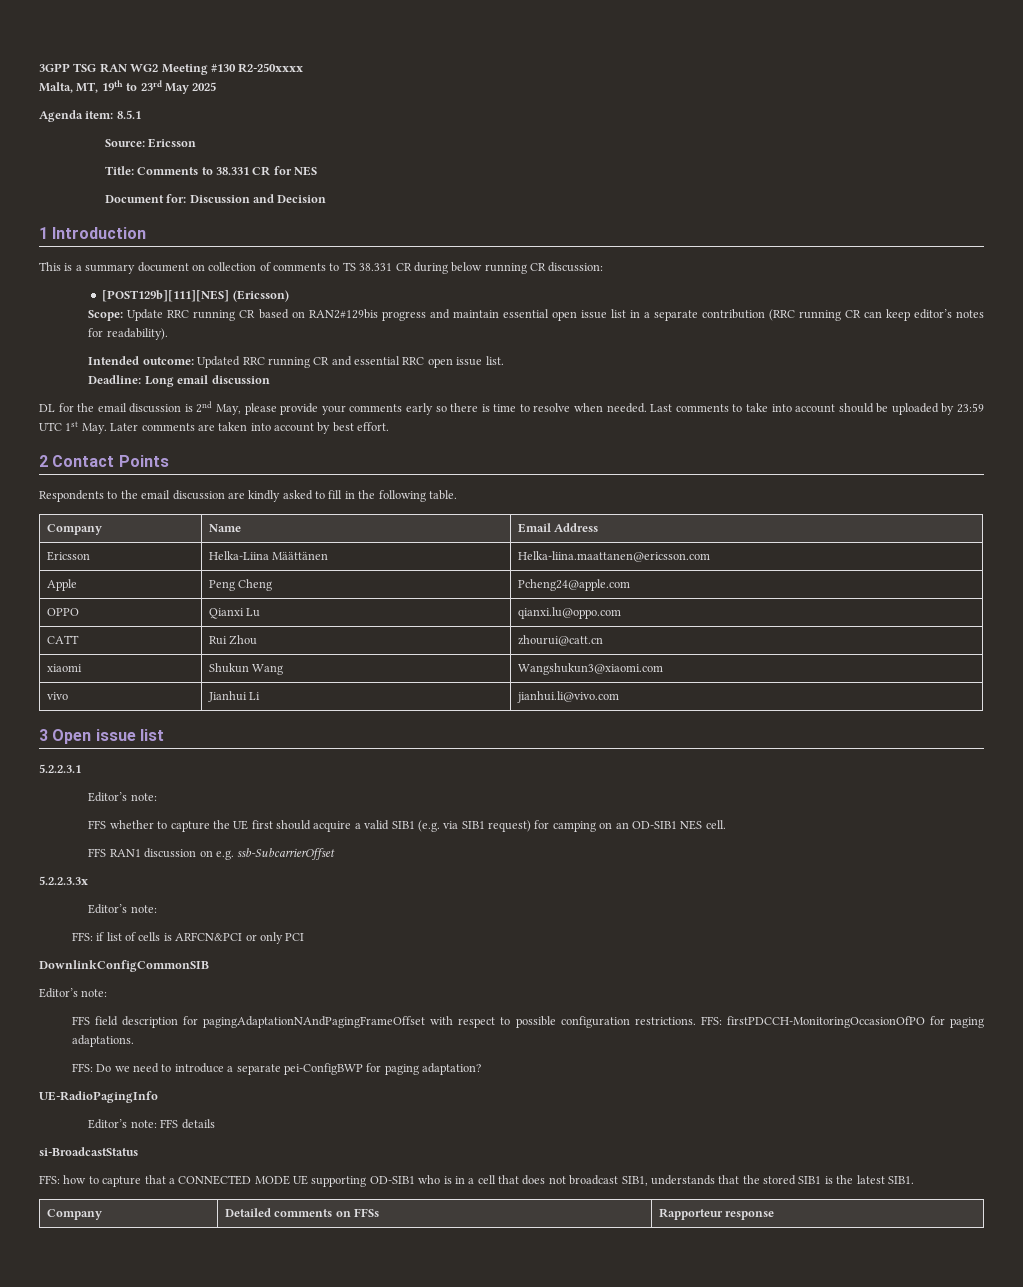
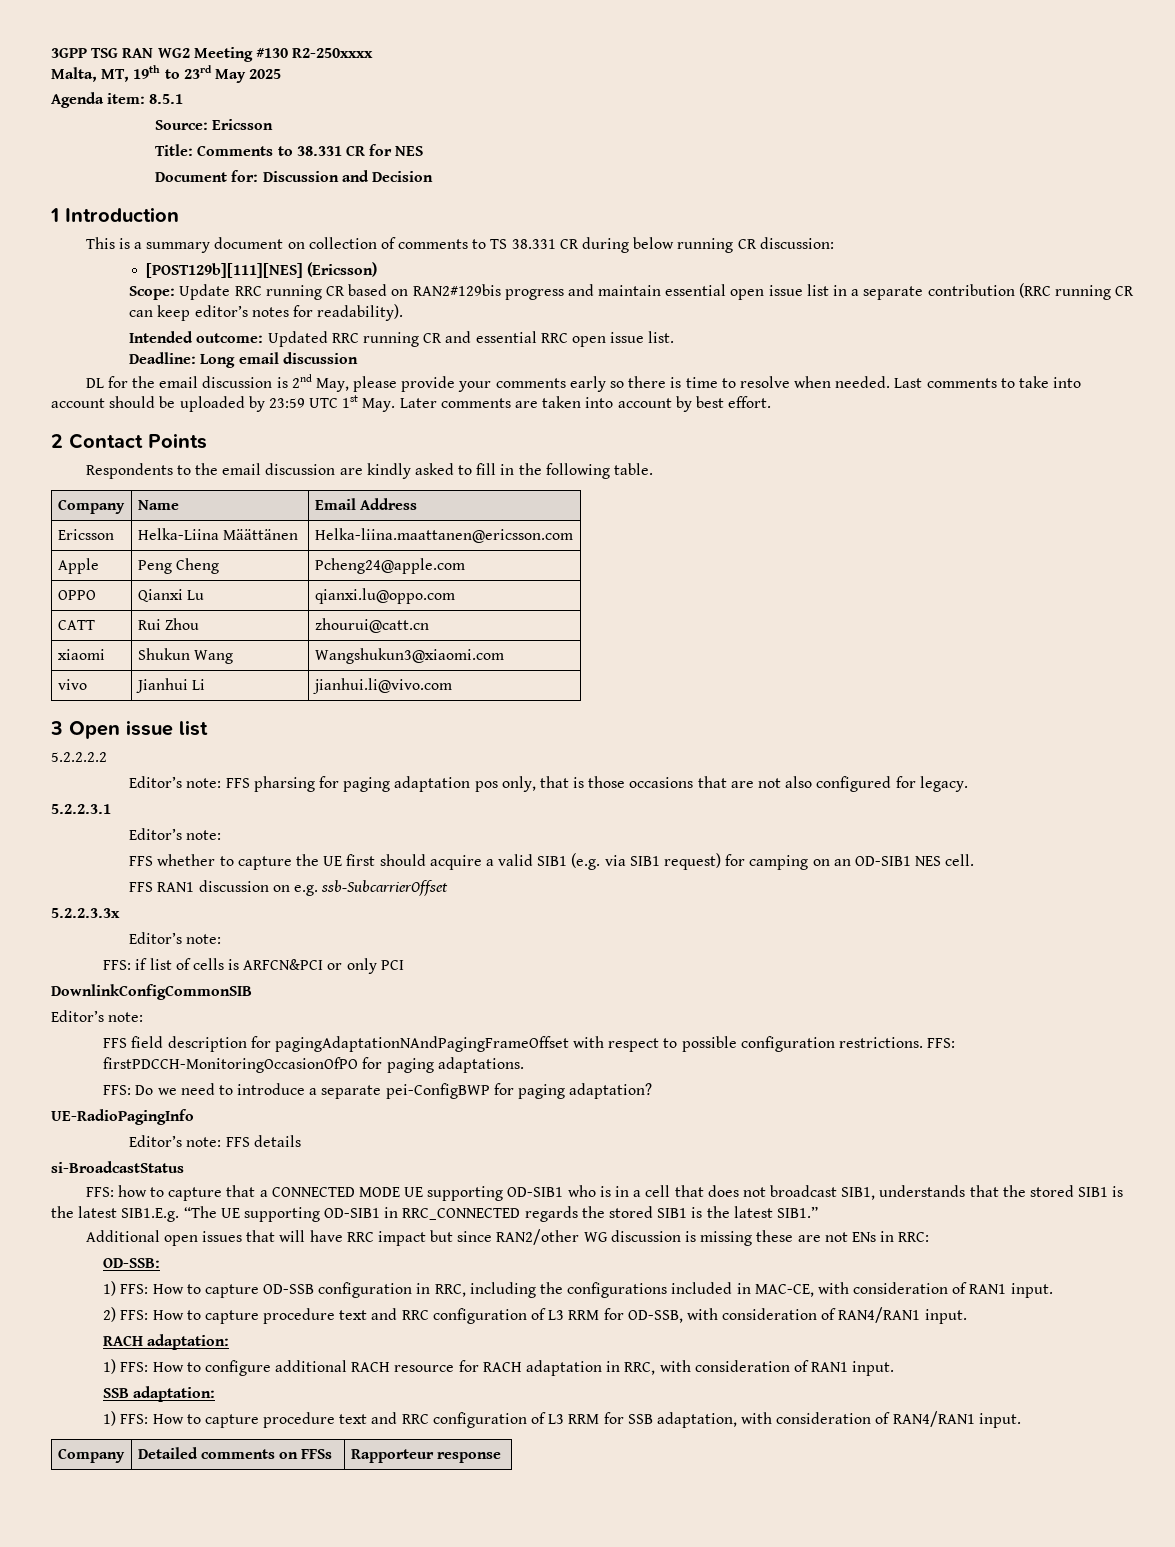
(164, 735) none -> [51,752,107,762] [129,776,968,792] // 5.2.2.2.2 // Editor’s note: FFS pharsing for paging adaptation pos only, that is those occasions that are not also configured for legacy.
[887,1176,914,1184] SIB1. -> [121,1206,818,1222] [85,1229,930,1246] [103,1258,161,1268] [103,1281,1053,1298] [103,1307,967,1324] [103,1334,230,1350] [103,1359,895,1376] [103,1386,216,1402] [103,1411,1021,1428] SIB1.E.g. “The UE supporting OD-SIB1 in RRC_CONNECTED regards the stored SIB1 is the latest SIB1.” // Additional open issues that will have RRC impact but since RAN2/other WG discussion is missing these are not ENs in RRC: // OD-SSB: // 1) FFS: How to capture OD-SSB configuration in RRC, including the configurations included in MAC-CE, with consideration of RAN1 input. // 2) FFS: How to capture procedure text and RRC configuration of L3 RRM for OD-SSB, with consideration of RAN4/RAN1 input. // RACH adaptation: // 1) FFS: How to configure additional RACH resource for RACH adaptation in RRC, with consideration of RAN1 input. // SSB adaptation: // 1) FFS: How to capture procedure text and RRC configuration of L3 RRM for SSB adaptation, with consideration of RAN4/RAN1 input.

